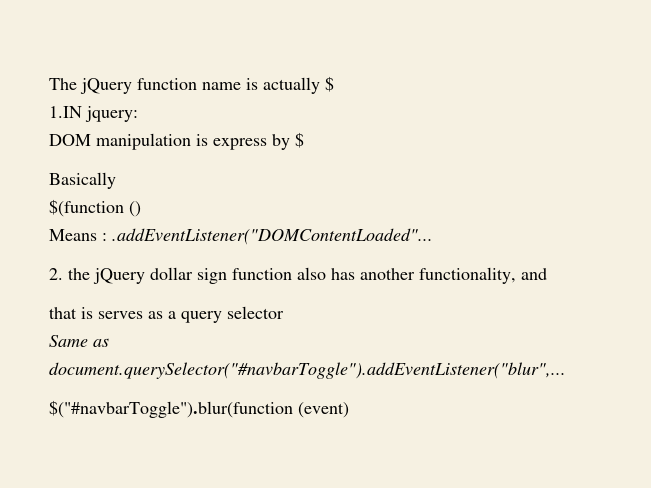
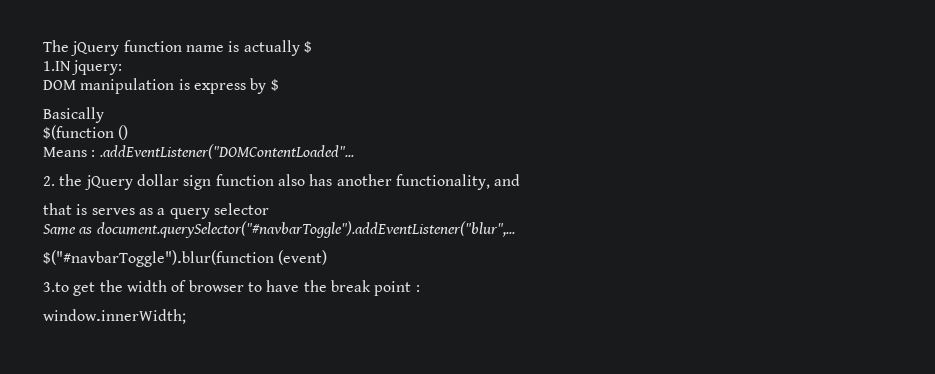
(349, 410) none -> [43,280,420,296] [43,309,186,324] // 3.to get the width of browser to have the break point : // window.innerWidth;

